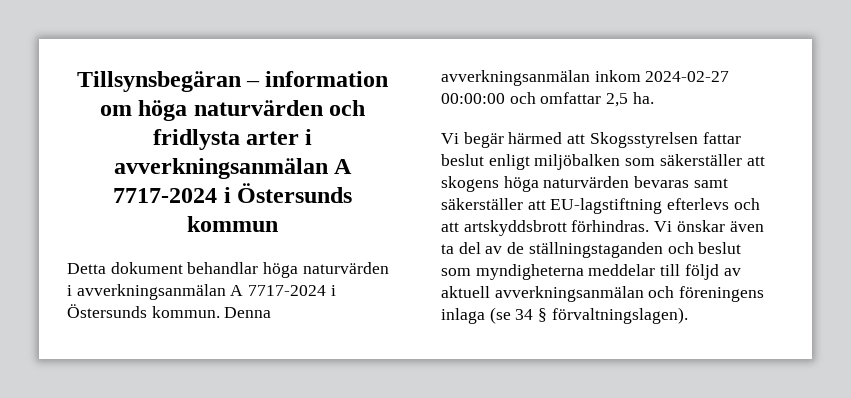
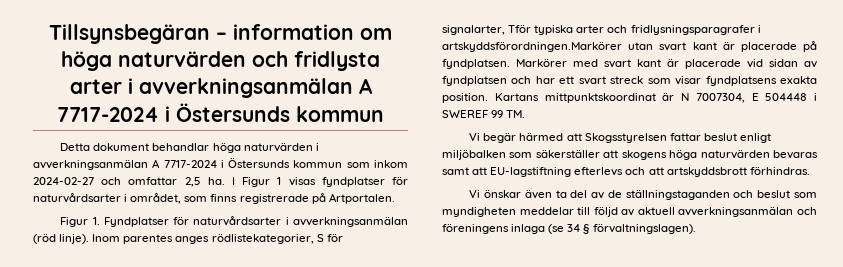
[151,306,272,318] [441,70,590,86] kommun. Denna avverkningsanmälan -> [293,160,370,168] kommun som
[441,93,505,104] 00:00:00 -> (94, 181) none
(654, 98) none -> [231,177,408,187] [33,193,395,204] [60,216,408,227] [33,234,343,244] [442,25,761,35] [442,41,817,52] [442,59,817,69] [442,76,817,86] [442,93,817,103] [442,110,526,118] I Figur 1 visas fyndplatser för naturvårdsarter i området, som finns registrerade på Artportalen. // Figur 1. Fyndplatser för naturvårdsarter i avverkningsanmälan (röd linje). Inom parentes anges rödlistekategorier, S för signalarter, Tför typiska arter och fridlysningsparagrafer i artskyddsförordningen.Markörer utan svart kant är placerade på fyndplatsen. Markörer med svart kant är placerade vid sidan av fyndplatsen och har ett svart streck som visar fyndplatsens exakta position. Kartans mittpunktskoordinat är N 7007304, E 504448 i SWEREF 99 TM.
[441,198,523,210] säkerställer -> (469, 171) none
(650, 226) none -> (810, 171) //
[475,264,584,280] myndigheterna -> [442,207,516,217] myndigheten

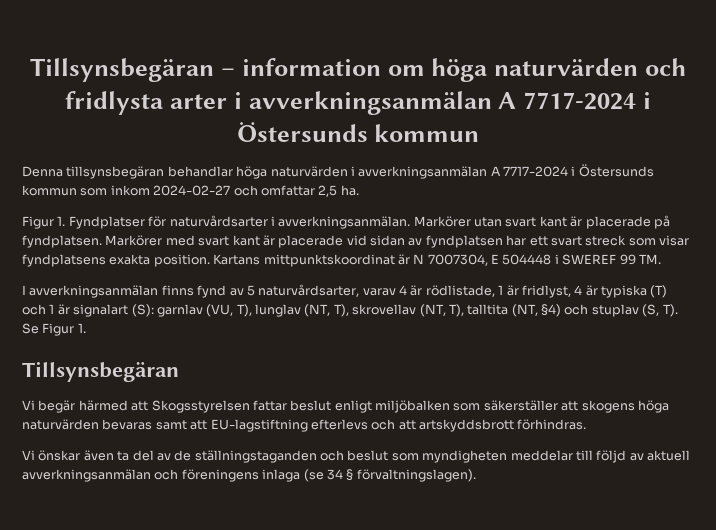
[60,143,150,151] Detta dokument -> [22,166,165,179] Denna tillsynsbegäran
[231,177,408,187] [33,193,395,204] I Figur 1 visas fyndplatser för naturvårdsarter i området, som finns registrerade på Artportalen. -> (359, 190) none
[293,217,408,227] [33,234,343,244] [442,25,761,35] [442,42,622,52] avverkningsanmälan (röd linje). Inom parentes anges rödlistekategorier, S för signalarter, Tför typiska arter och fridlysningsparagrafer i artskyddsförordningen.Markörer -> [278,216,471,229] avverkningsanmälan. Markörer
[511,76,532,84] och -> (503, 241) none
(526, 114) none -> [22,284,668,298] [22,304,678,317] [22,323,86,336] [22,361,179,382] // I avverkningsanmälan finns fynd av 5 naturvårdsarter, varav 4 är rödlistade, 1 är fridlyst, 4 är typiska (T) och 1 är signalart (S): garnlav (VU, T), lunglav (NT, T), skrovellav (NT, T), talltita (NT, §4) och stuplav (S, T). Se Figur 1. // Tillsynsbegäran

